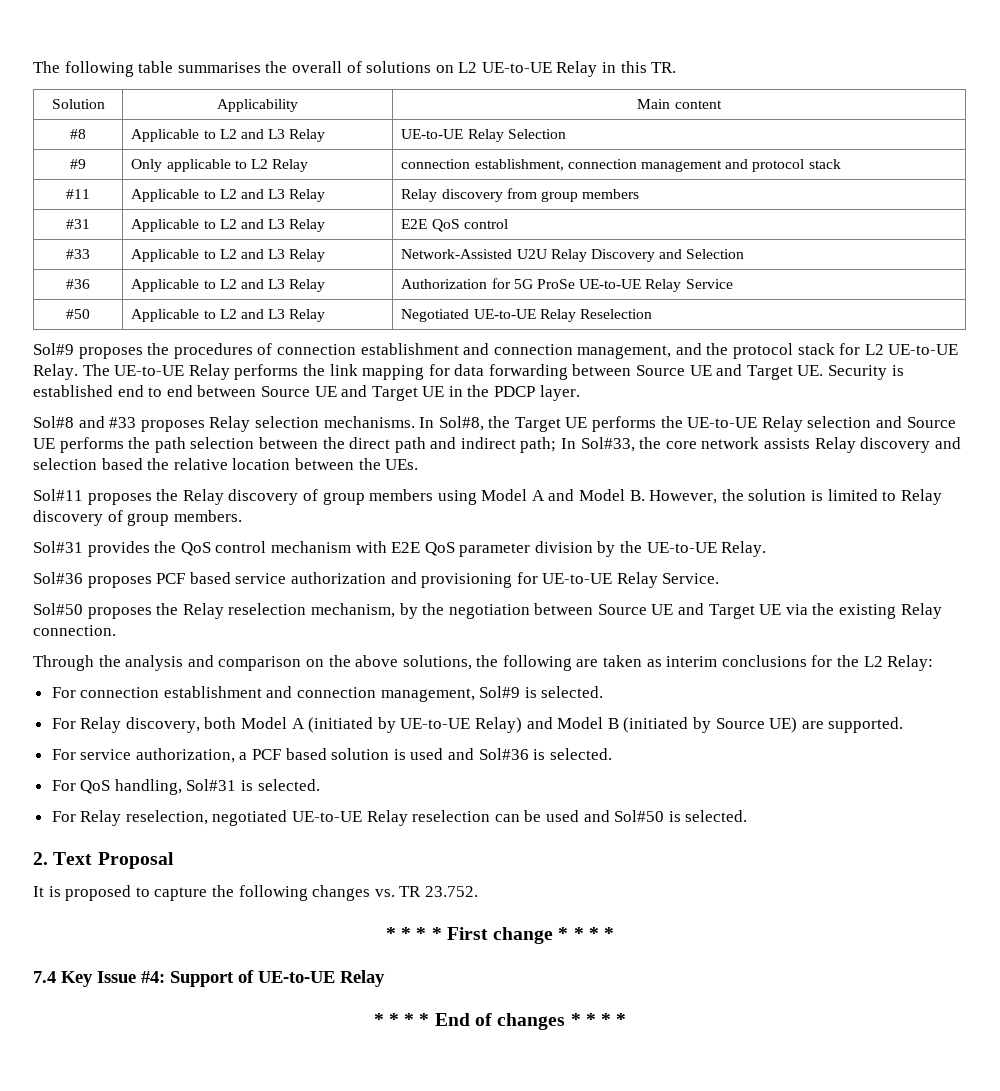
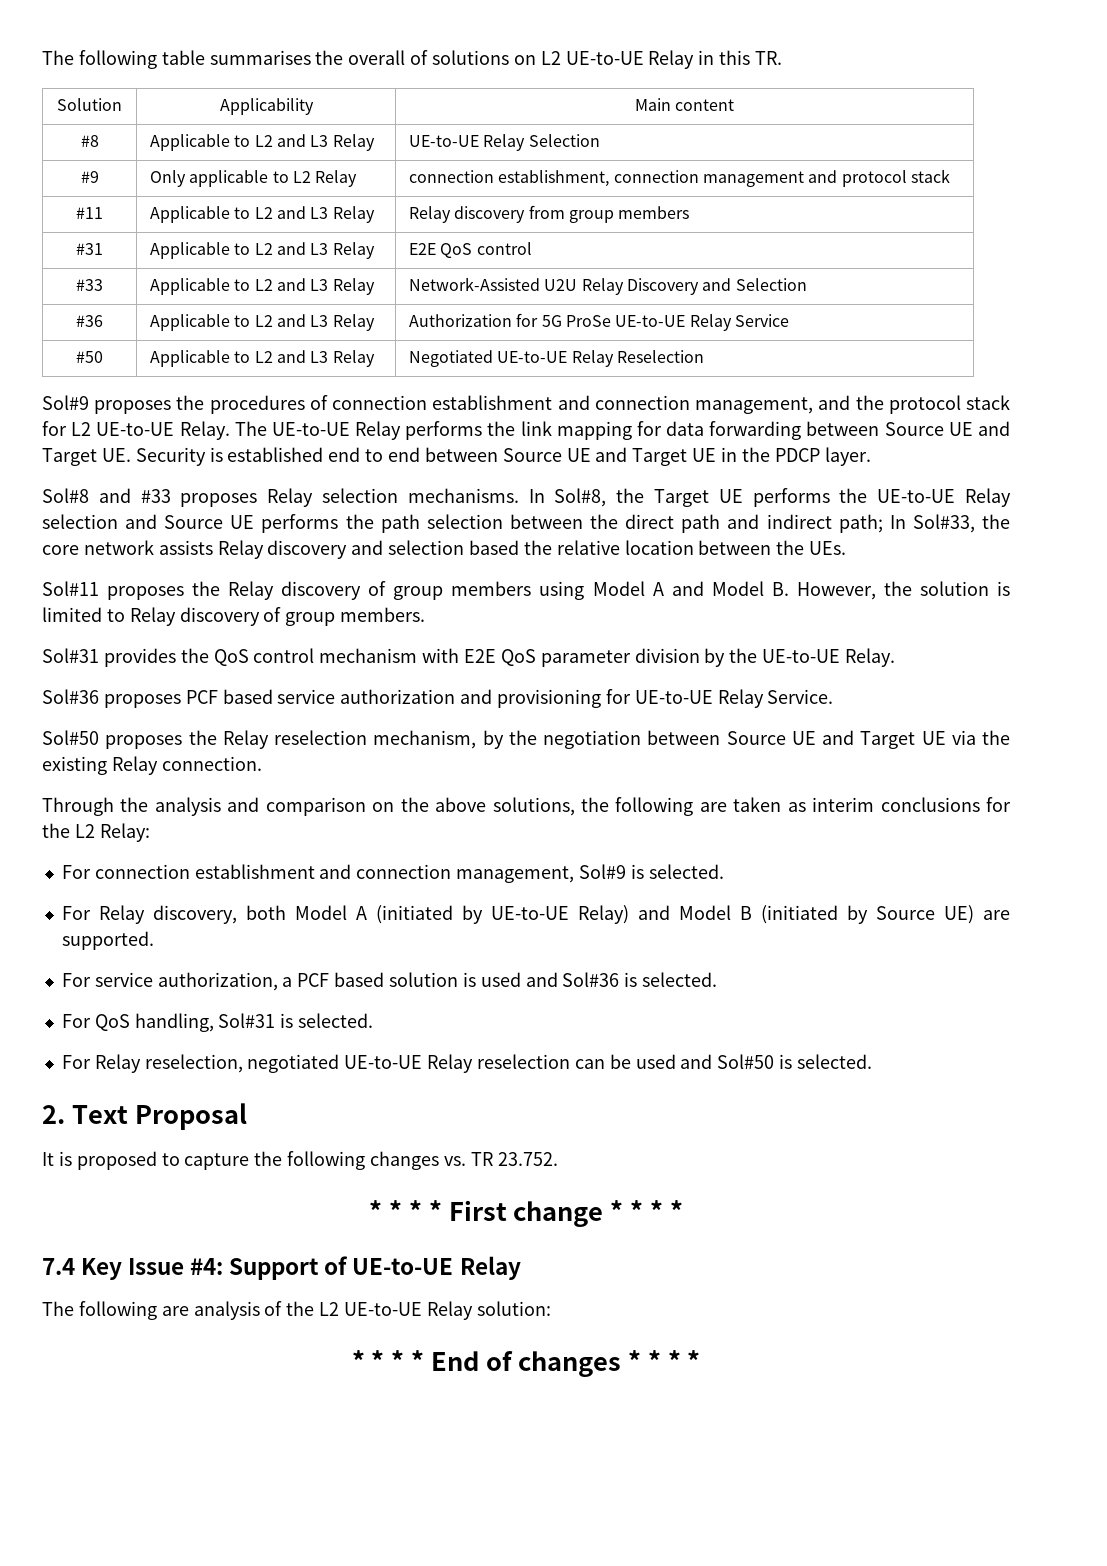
(385, 978) none -> [42,1301,551,1320] // The following are analysis of the L2 UE-to-UE Relay solution:

